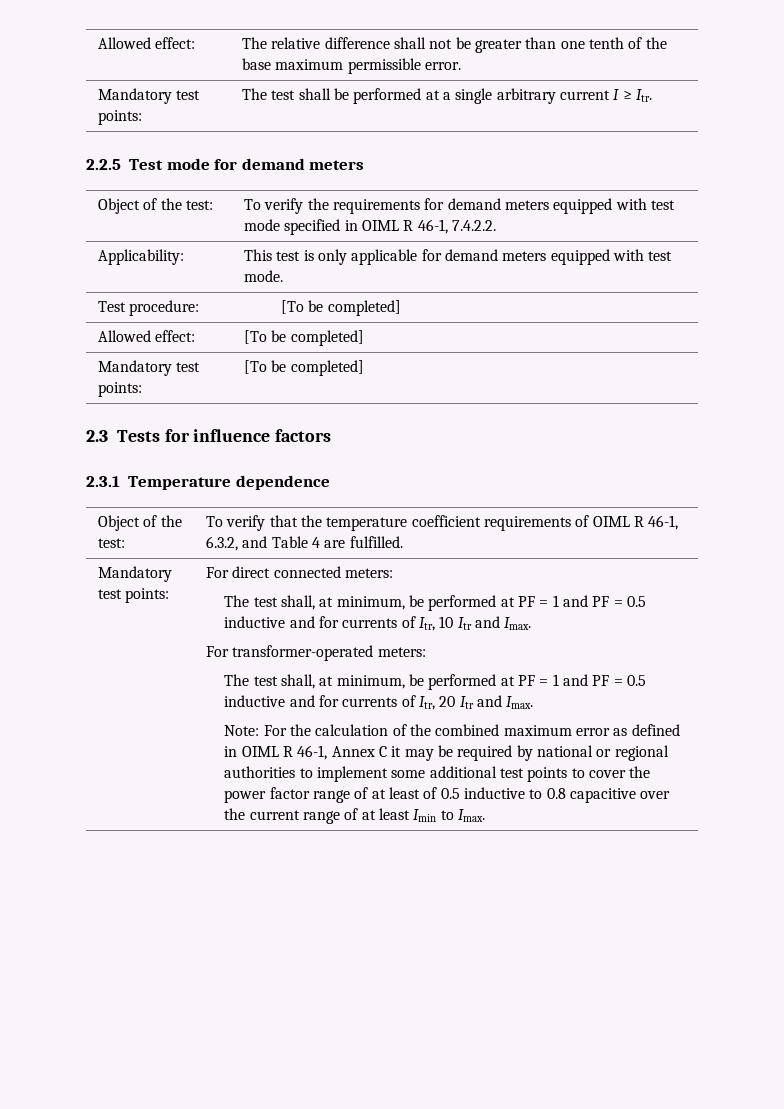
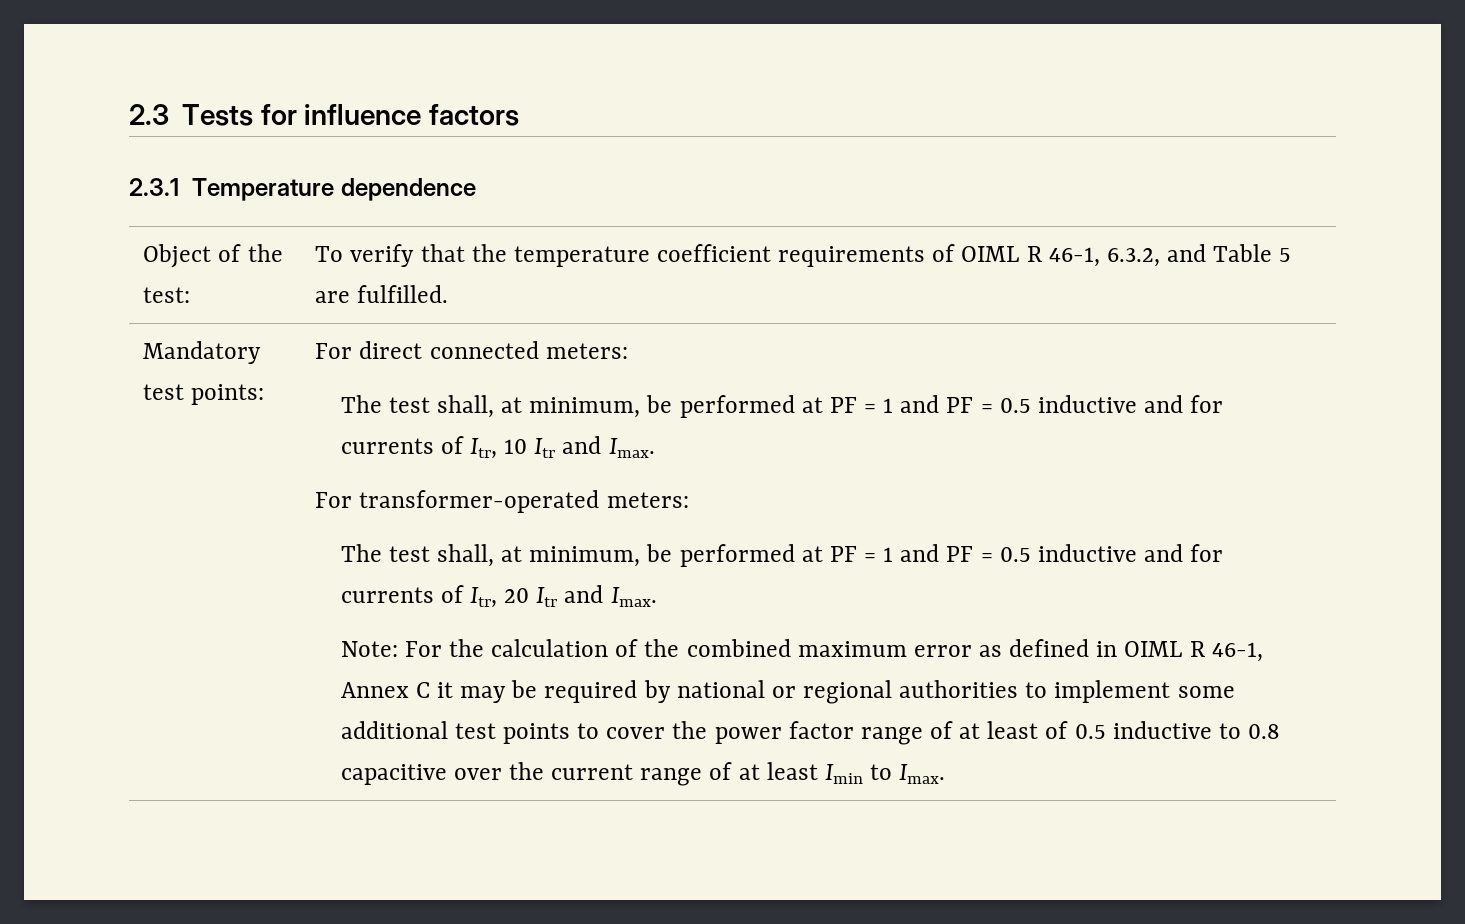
[97,37,196,49] [241,37,667,53] [241,58,461,74] [97,88,201,104] [97,110,142,125] [241,88,652,104] [86,158,365,170] [97,198,213,214] [243,198,675,214] [243,219,496,235] [97,249,184,265] [243,249,673,265] [243,270,283,282] [97,300,200,316] [280,300,401,316] [97,330,196,342] [243,330,364,346] [97,360,201,376] [97,382,142,397] [243,360,364,376] Allowed effect: | The relative difference shall not be greater than one tenth of the base maximum permissible error. // Mandatory test points: | The test shall be performed at a single arbitrary current I ≥ Itr. // 2.2.5 Test mode for demand meters // Object of the test: | To verify the requirements for demand meters equipped with test mode specified in OIML R 46-1, 7.4.2.2. // Applicability: | This test is only applicable for demand meters equipped with test mode. // Test procedure: | [To be completed] // Allowed effect: | [To be completed] // Mandatory test points: | [To be completed] // -> (129, 114) none
[311,537,320,548] 4 -> [1279,248,1292,262] 5

